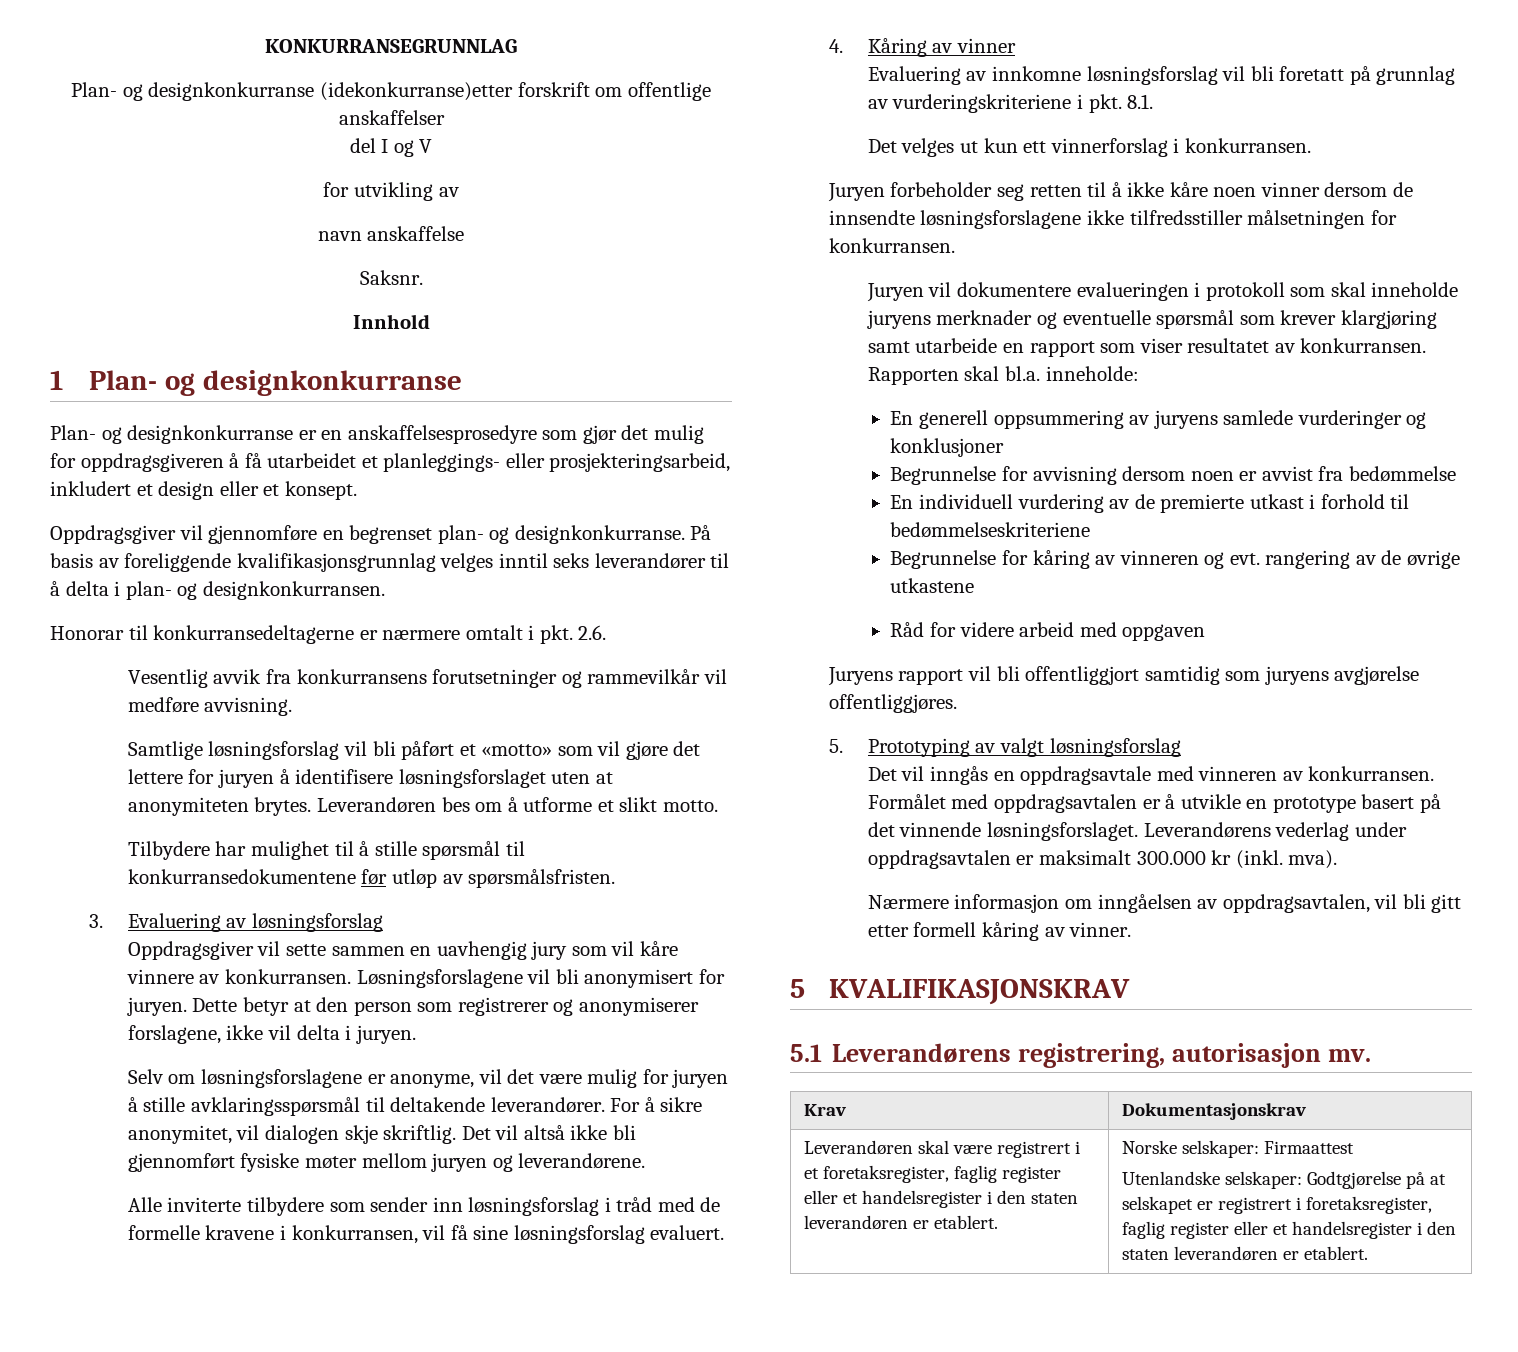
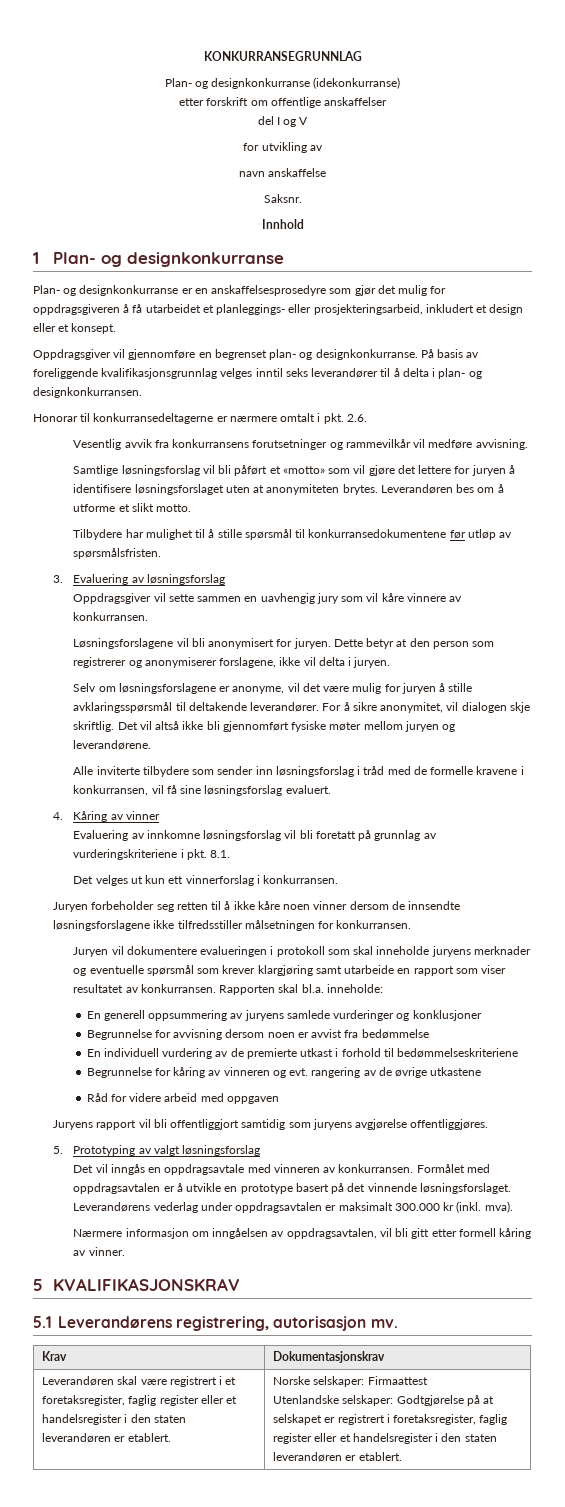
[320,82,513,101] (idekonkurranse)etter -> [313,77,401,89] [179,98,205,106] (idekonkurranse) // etter
(351, 976) none -> (149, 616) //

